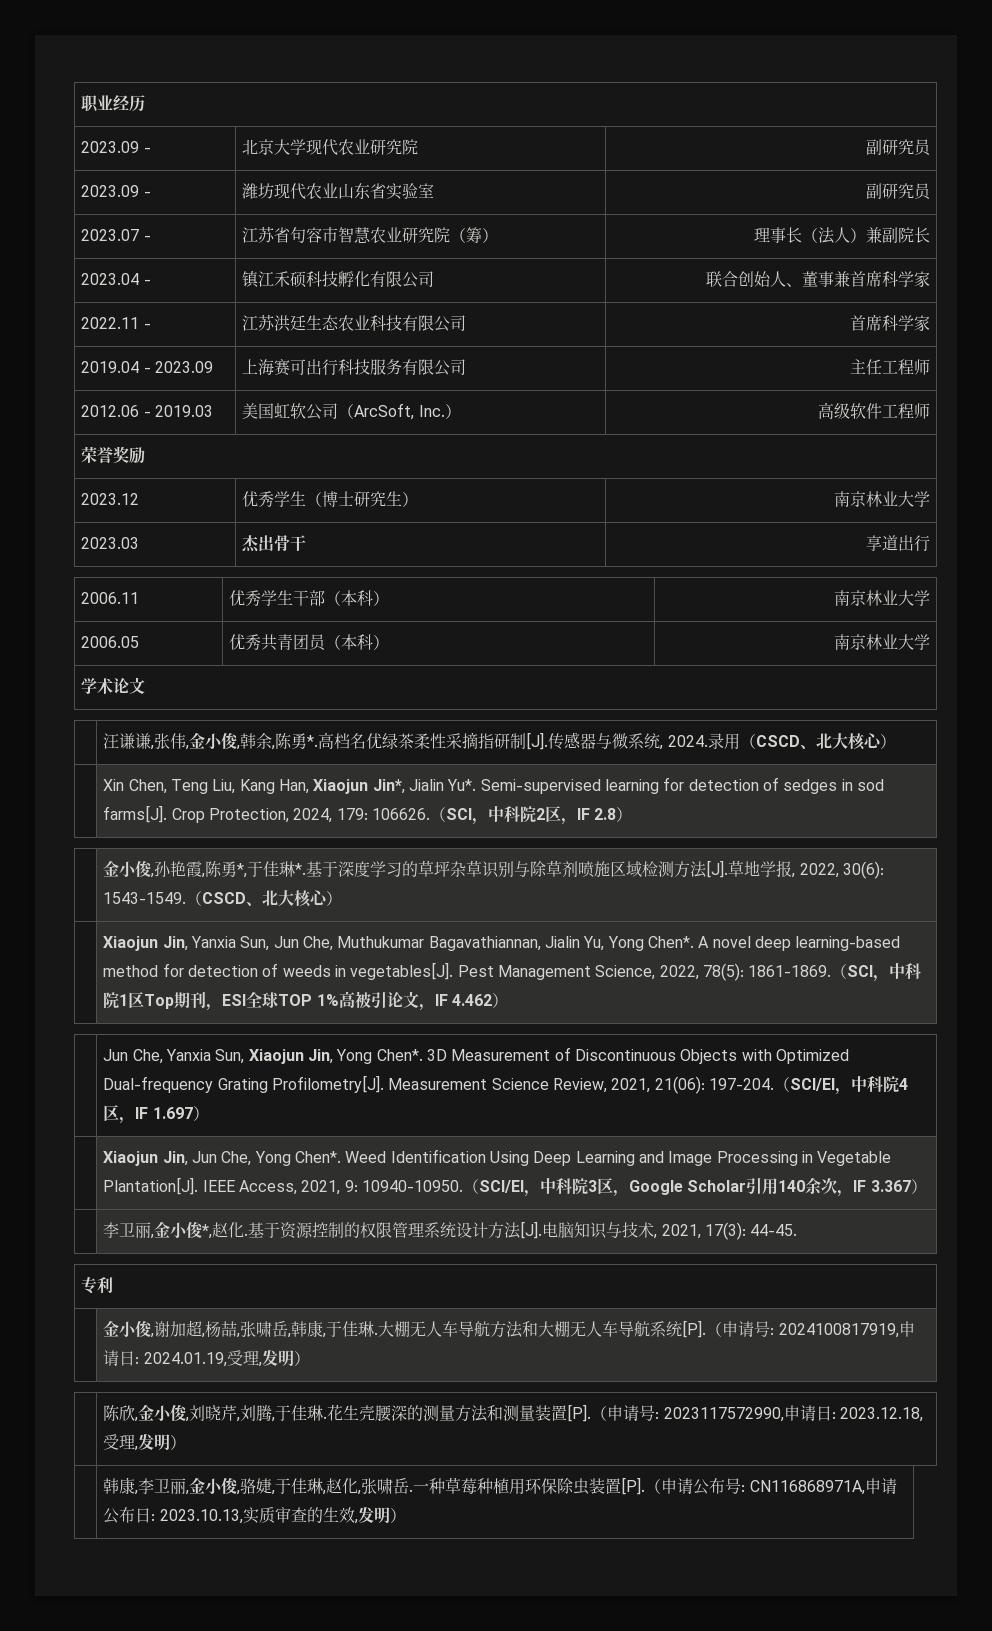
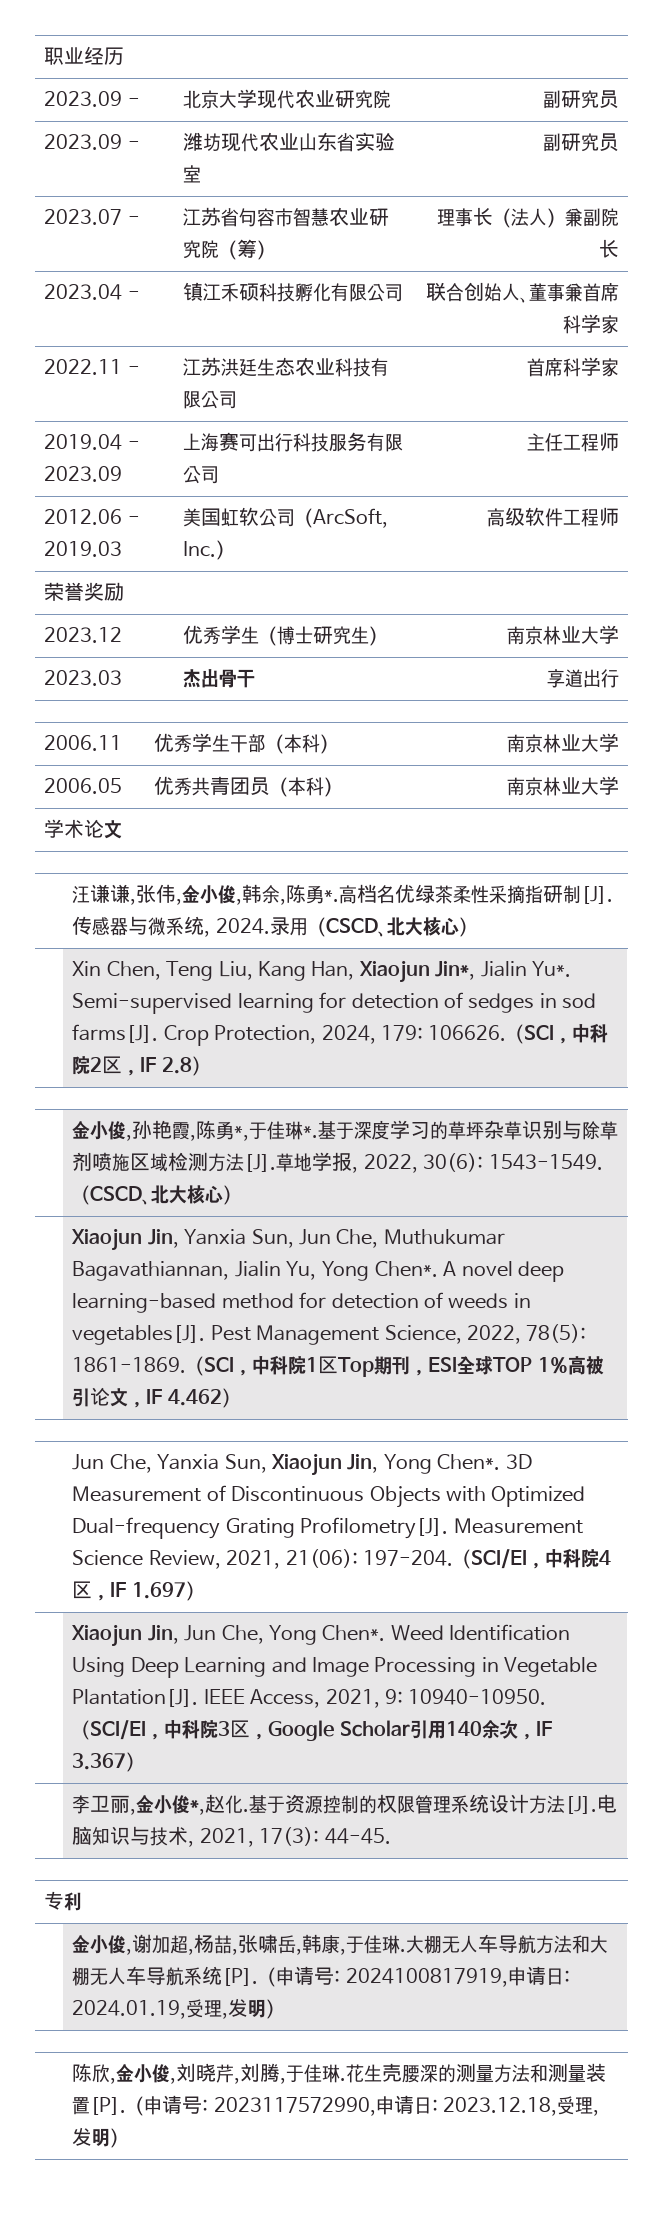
[103,1477,897,1495] [103,1506,406,1524] // | 韩康,李卫丽,金小俊,骆婕,于佳琳,赵化,张啸岳.一种草莓种植用环保除虫装置[P].（申请公布号: CN116868971A,申请公布日: 2023.10.13,实质审查的生效,发明） -> (129, 2138) none

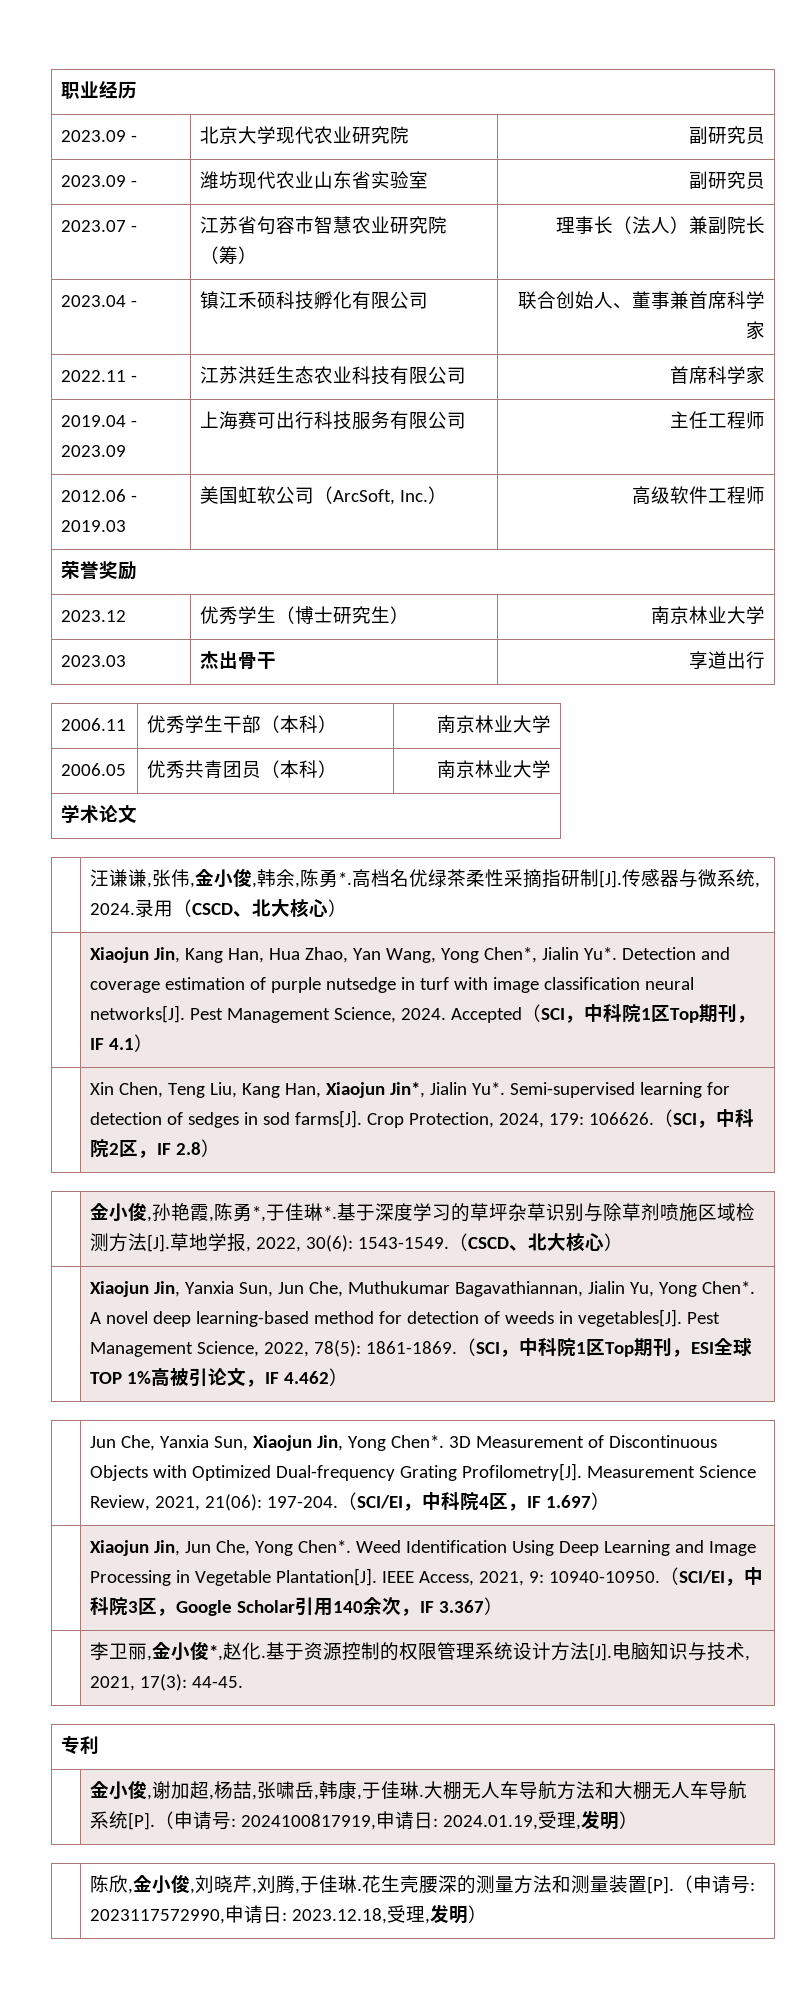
(477, 927) none -> [90,947,730,963] [90,977,694,993] [90,1004,757,1023] [90,1034,154,1052] // | Xiaojun Jin, Kang Han, Hua Zhao, Yan Wang, Yong Chen*, Jialin Yu*. Detection and coverage estimation of purple nutsedge in turf with image classification neural networks[J]. Pest Management Science, 2024. Accepted（SCI，中科院1区Top期刊，IF 4.1）

